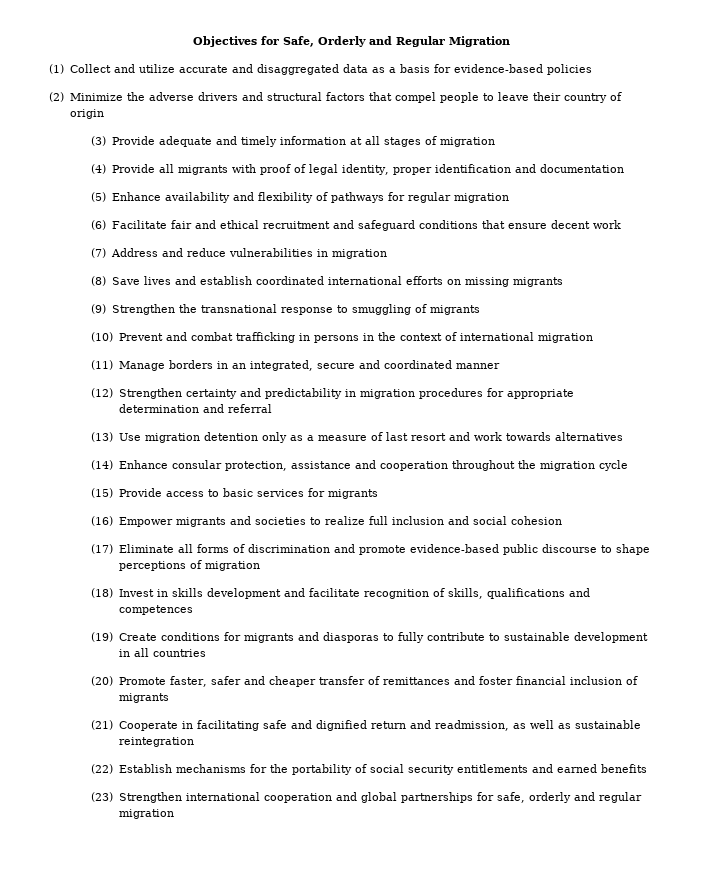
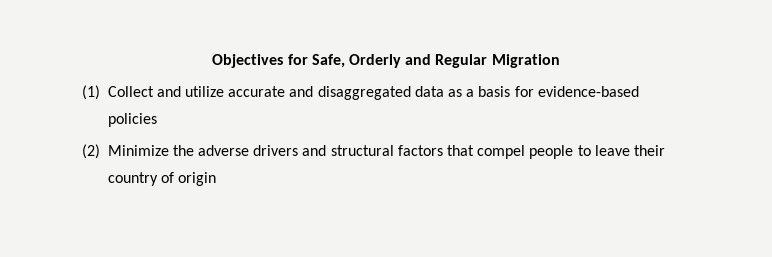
[91,136,496,147] [91,164,625,175] [91,192,510,203] [91,220,622,231] [91,248,388,259] [91,276,564,287] [91,304,481,315] [91,332,593,343] [91,360,500,371] [91,388,574,399] [118,404,272,413] [91,432,623,443] [91,460,628,471] [91,488,378,499] [91,516,562,527] [91,544,650,555] [118,560,260,571] [91,588,590,599] [118,605,193,615] [91,632,648,643] [118,648,206,657] [91,676,638,687] [118,693,169,703] [91,720,641,731] [118,737,194,747] [91,764,647,775] [91,792,642,803] [118,809,174,819] // (3) Provide adequate and timely information at all stages of migration // (4) Provide all migrants with proof of legal identity, proper identification and documentation // (5) Enhance availability and flexibility of pathways for regular migration // (6) Facilitate fair and ethical recruitment and safeguard conditions that ensure decent work // (7) Address and reduce vulnerabilities in migration // (8) Save lives and establish coordinated international efforts on missing migrants // (9) Strengthen the transnational response to smuggling of migrants // (10) Prevent and combat trafficking in persons in the context of international migration // (11) Manage borders in an integrated, secure and coordinated manner // (12) Strengthen certainty and predictability in migration procedures for appropriate determination and referral // (13) Use migration detention only as a measure of last resort and work towards alternatives // (14) Enhance consular protection, assistance and cooperation throughout the migration cycle // (15) Provide access to basic services for migrants // (16) Empower migrants and societies to realize full inclusion and social cohesion // (17) Eliminate all forms of discrimination and promote evidence-based public discourse to shape perceptions of migration // (18) Invest in skills development and facilitate recognition of skills, qualifications and competences // (19) Create conditions for migrants and diasporas to fully contribute to sustainable development in all countries // (20) Promote faster, safer and cheaper transfer of remittances and foster financial inclusion of migrants // (21) Cooperate in facilitating safe and dignified return and readmission, as well as sustainable reintegration // (22) Establish mechanisms for the portability of social security entitlements and earned benefits // (23) Strengthen international cooperation and global partnerships for safe, orderly and regular migration -> (217, 179) none

